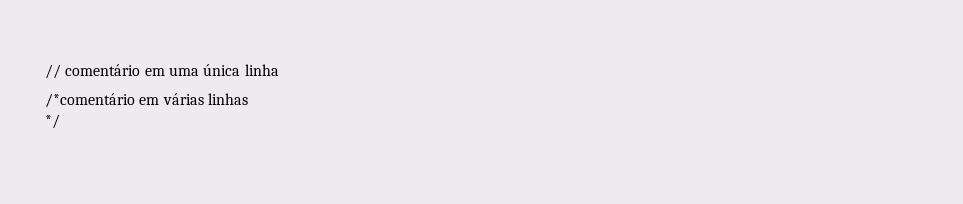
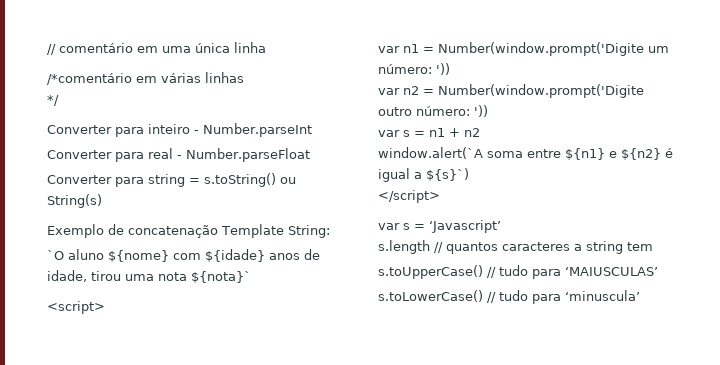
(60, 121) none -> [47,123,312,137] [47,148,310,162] [47,173,296,187] [47,194,102,208] [47,224,330,238] [47,249,320,262] [47,270,251,283] [47,301,105,314] [378,42,669,56] [378,63,450,75] [378,84,644,98] [378,105,488,117] [378,128,480,137] [378,147,673,160] [378,168,469,182] [378,190,440,203] [378,220,501,233] [378,240,653,254] [378,265,658,279] [378,290,640,304] // Converter para inteiro - Number.parseInt // Converter para real - Number.parseFloat // Converter para string = s.toString() ou String(s) // Exemplo de concatenação Template String: // `O aluno ${nome} com ${idade} anos de idade, tirou uma nota ${nota}` // <script> // var n1 = Number(window.prompt('Digite um número: ')) // var n2 = Number(window.prompt('Digite outro número: ')) // var s = n1 + n2 // window.alert(`A soma entre ${n1} e ${n2} é igual a ${s}`) // </script> // var s = ‘Javascript’ // s.length // quantos caracteres a string tem // s.toUpperCase() // tudo para ‘MAIUSCULAS’ // s.toLowerCase() // tudo para ‘minuscula’

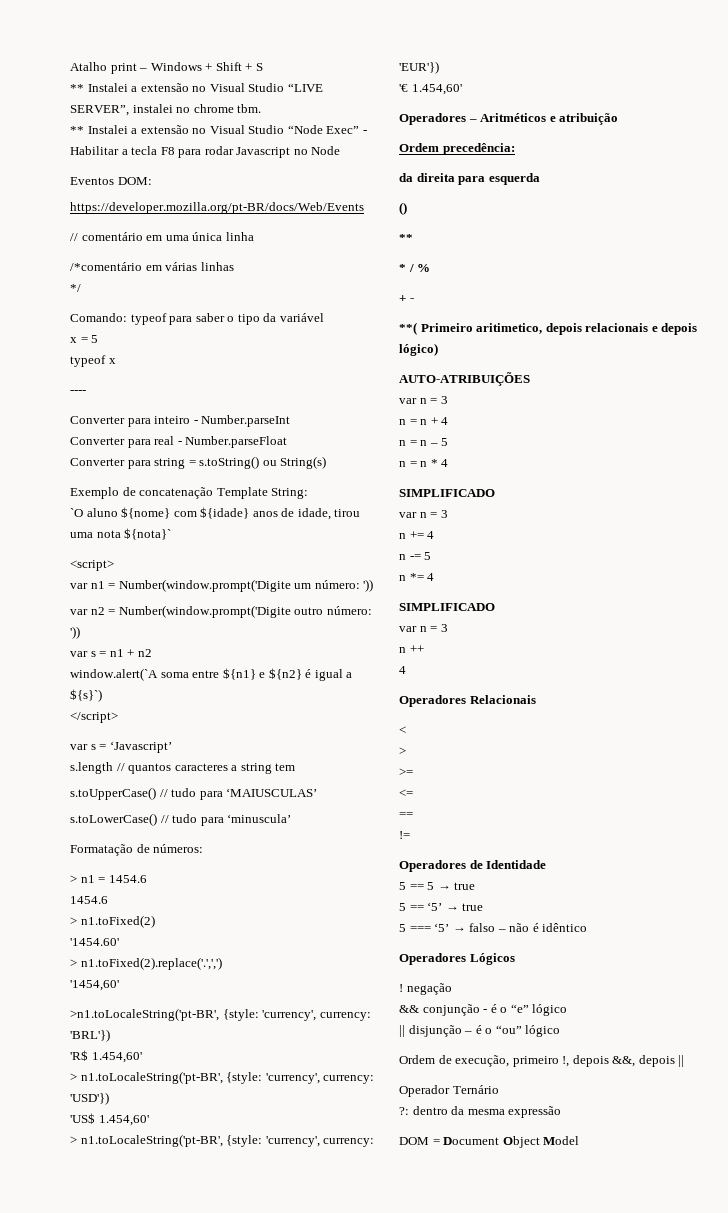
(47, 49) none -> [70,62,263,74] [70,83,323,92] [70,104,262,116] [70,125,367,134] [70,146,341,158] [70,177,152,185] [70,202,364,214] Atalho print – Windows + Shift + S // ** Instalei a extensão no Visual Studio “LIVE SERVER”, instalei no chrome tbm. // ** Instalei a extensão no Visual Studio “Node Exec” - Habilitar a tecla F8 para rodar Javascript no Node // Eventos DOM: // https://developer.mozilla.org/pt-BR/docs/Web/Events //
(59, 100) none -> [70,313,324,325] [70,335,99,343] [70,355,116,367] [70,390,86,394] // Comando: typeof para saber o tipo da variável // x = 5 // typeof x // ----
(640, 295) none -> [70,844,204,856] [70,875,147,883] [70,896,108,904] [70,915,155,928] [70,938,119,946] [70,957,222,970] [70,980,119,991] [70,1008,371,1021] [70,1029,110,1042] [70,1050,142,1063] [70,1071,375,1084] [70,1092,109,1105] [70,1113,149,1126] [70,1134,375,1147] [399,61,439,74] [399,84,462,95] [399,113,619,125] [399,143,515,155] [399,173,540,185] [399,202,407,215] [399,234,413,242] [399,264,431,272] [399,295,414,302] [399,322,698,335] [399,343,438,356] [399,372,530,386] [399,396,448,404] [399,417,449,425] [399,438,449,446] [399,459,449,467] [399,489,495,497] [399,510,448,518] [399,531,435,539] [399,552,432,560] [399,573,435,581] [399,603,495,611] [399,624,448,632] [399,645,424,653] [399,666,406,674] [399,695,536,707] [399,726,406,734] [399,747,406,755] [399,768,413,776] [399,789,413,797] [399,812,413,818] [399,831,410,839] [399,860,547,872] [399,882,476,890] [399,902,484,911] [399,923,588,932] [399,953,515,965] [399,983,452,995] [399,1004,568,1016] [399,1025,561,1037] [399,1055,685,1067] [399,1085,499,1097] [399,1106,562,1118] [399,1136,580,1148] // Formatação de números: // > n1 = 1454.6 // 1454.6 // > n1.toFixed(2) // '1454.60' // > n1.toFixed(2).replace('.',',') // '1454,60' // >n1.toLocaleString('pt-BR', {style: 'currency', currency: 'BRL'}) // 'R$ 1.454,60' // > n1.toLocaleString('pt-BR', {style: 'currency', currency: 'USD'}) // 'US$ 1.454,60' // > n1.toLocaleString('pt-BR', {style: 'currency', currency: 'EUR'}) // '€ 1.454,60' // Operadores – Aritméticos e atribuição // Ordem precedência: // da direita para esquerda // () // ** // * / % // + - // **( Primeiro aritimetico, depois relacionais e depois lógico) // AUTO-ATRIBUIÇÕES // var n = 3 // n = n + 4 // n = n – 5 // n = n * 4 // SIMPLIFICADO // var n = 3 // n += 4 // n -= 5 // n *= 4 // SIMPLIFICADO // var n = 3 // n ++ // 4 // Operadores Relacionais // < // > // >= // <= // == // != // Operadores de Identidade // 5 == 5 → true // 5 == ‘5’ → true // 5 === ‘5’ → falso – não é idêntico // Operadores Lógicos // ! negação // && conjunção - é o “e” lógico // || disjunção – é o “ou” lógico // Ordem de execução, primeiro !, depois &&, depois || // Operador Ternário // ?: dentro da mesma expressão // DOM = Document Object Model

